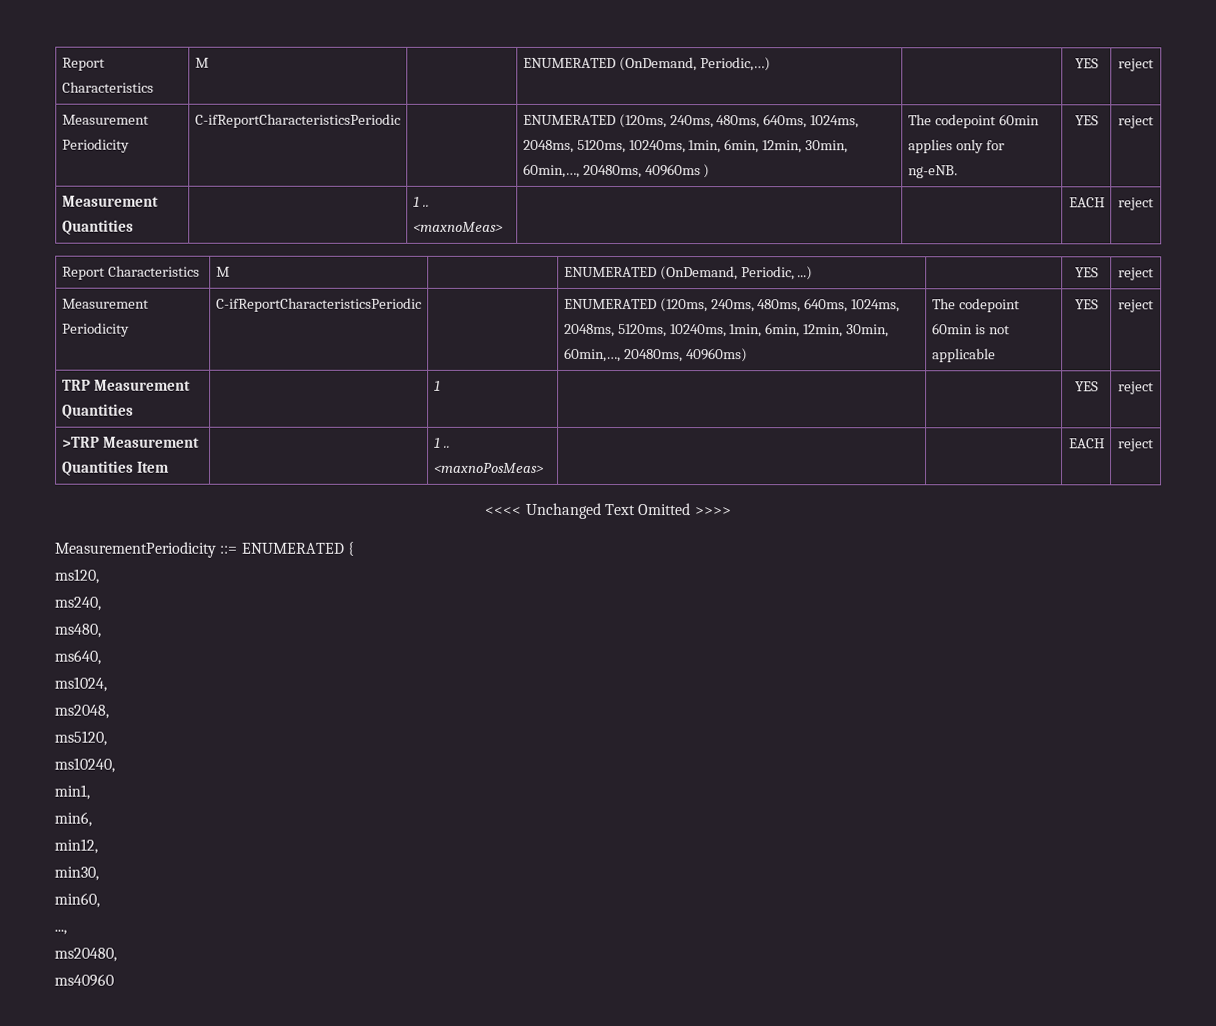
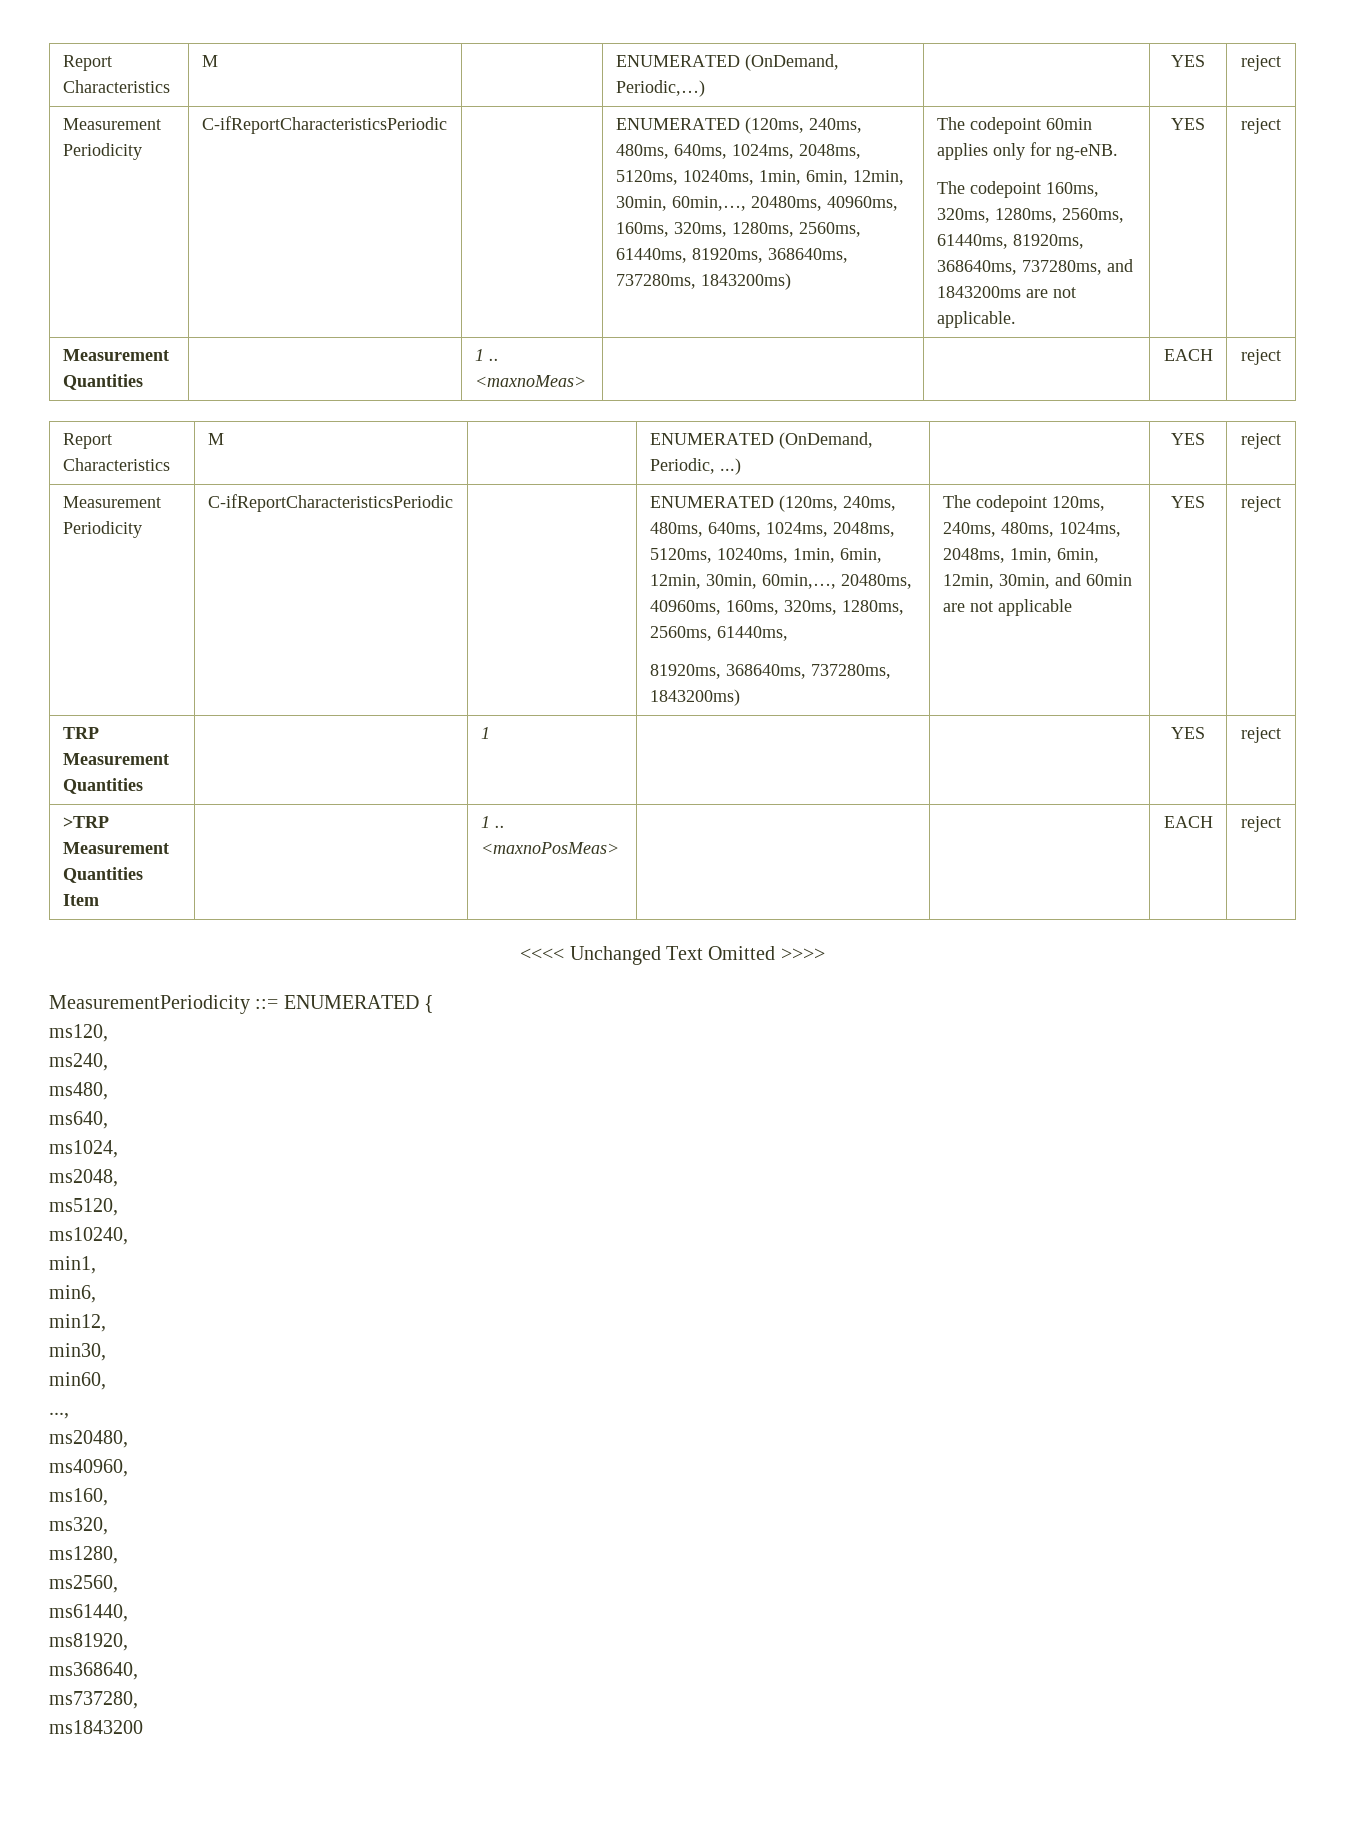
[644,164,711,179] 40960ms ) -> [826,196,898,211] [615,222,861,237] [615,248,848,263] [615,273,791,290] 40960ms, 160ms, 320ms, 1280ms, 2560ms, 61440ms, 81920ms, 368640ms, 737280ms, 1843200ms)
(958, 172) none -> [936,181,1099,198] [936,208,1124,223] [936,234,1084,249] [936,259,1133,275] [936,286,1076,298] [936,311,1016,328] // The codepoint 160ms, 320ms, 1280ms, 2560ms, 61440ms, 81920ms, 368640ms, 737280ms, and 1843200ms are not applicable.
[685,348,748,363] [931,298,1020,313] [931,323,986,335] 40960ms) | The codepoint 60min is -> [649,600,904,615] [649,626,788,641] [649,664,891,679] [649,689,740,706] [942,495,1105,512] [942,522,1121,537] [942,548,1099,563] [942,573,1132,589] [942,603,965,612] 40960ms, 160ms, 320ms, 1280ms, 2560ms, 61440ms, // 81920ms, 368640ms, 737280ms, 1843200ms) | The codepoint 120ms, 240ms, 480ms, 1024ms, 2048ms, 1min, 6min, 12min, 30min, and 60min are
[54,973,114,987] ms40960 -> [49,1459,128,1477] [49,1488,108,1506] [49,1517,108,1535] [49,1546,118,1564] [49,1575,118,1593] [49,1604,128,1622] [49,1633,128,1651] [49,1662,138,1680] [49,1691,138,1709] [49,1720,143,1734] ms40960, // ms160, // ms320, // ms1280, // ms2560, // ms61440, // ms81920, // ms368640, // ms737280, // ms1843200

